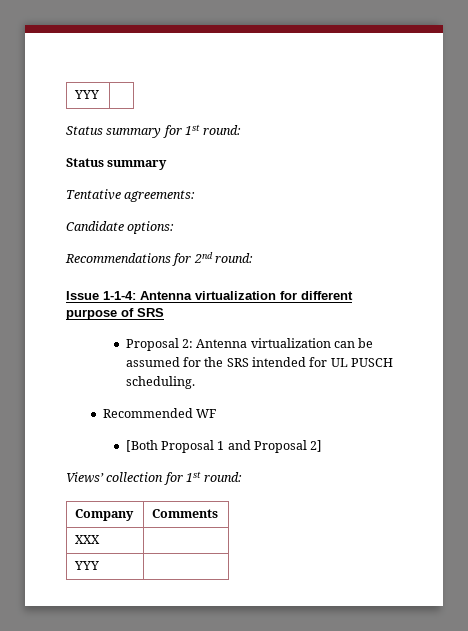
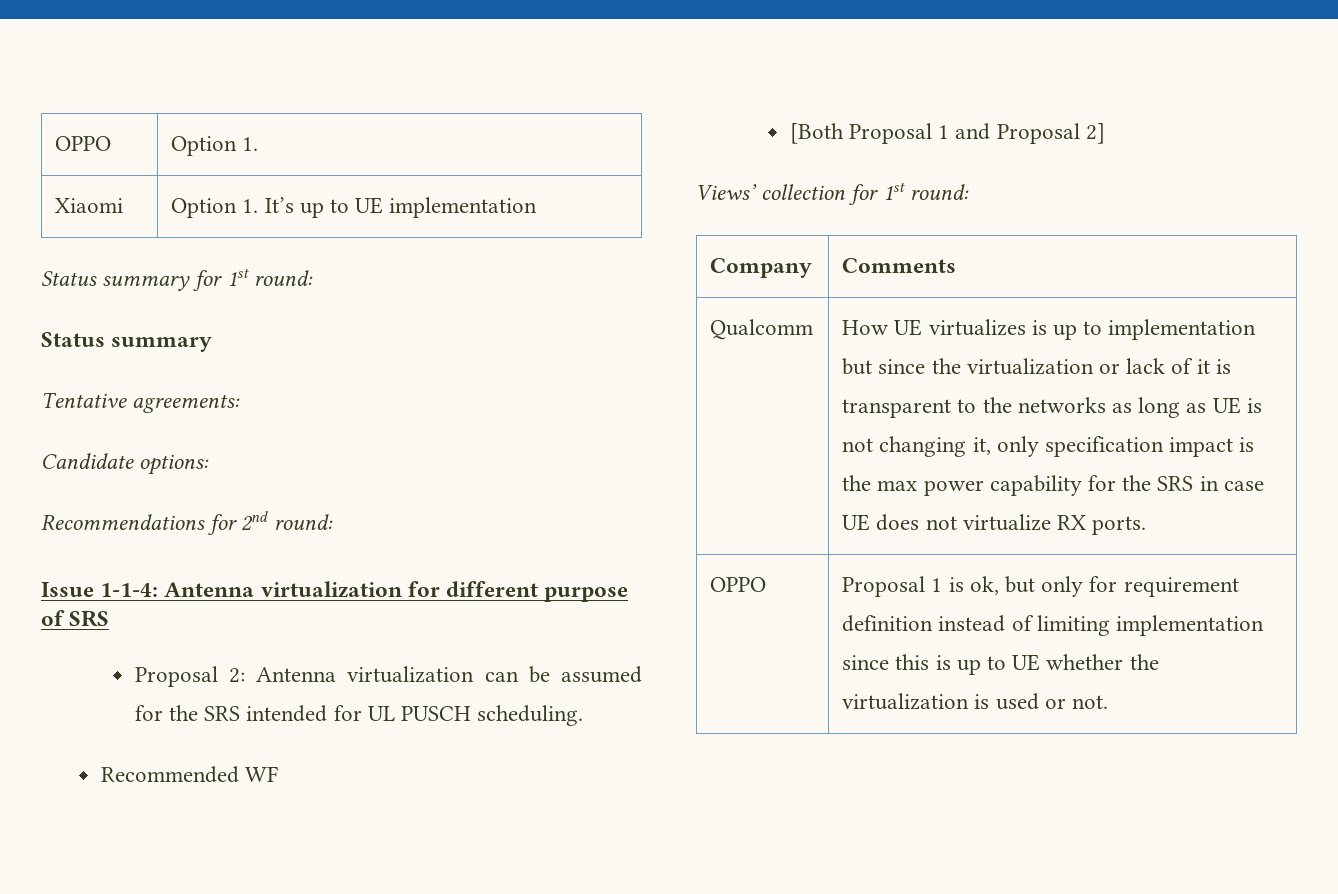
[74,90,100,99] YYY | -> [55,136,112,151] [171,136,259,156] [55,198,124,213] [171,197,538,218] OPPO | Option 1. // Xiaomi | Option 1. It’s up to UE implementation
[75,535,101,544] [74,561,100,570] XXX | // YYY | -> [710,319,814,340] [842,319,1257,340] [842,358,1231,375] [842,397,1262,418] [842,436,1255,457] [842,475,1264,496] [842,514,1147,535] [710,577,767,592] [842,576,1239,597] [842,615,1265,636] [842,654,1159,675] [842,693,1109,710] Qualcomm | How UE virtualizes is up to implementation but since the virtualization or lack of it is transparent to the networks as long as UE is not changing it, only specification impact is the max power capability for the SRS in case UE does not virtualize RX ports. // OPPO | Proposal 1 is ok, but only for requirement definition instead of limiting implementation since this is up to UE whether the virtualization is used or not.

